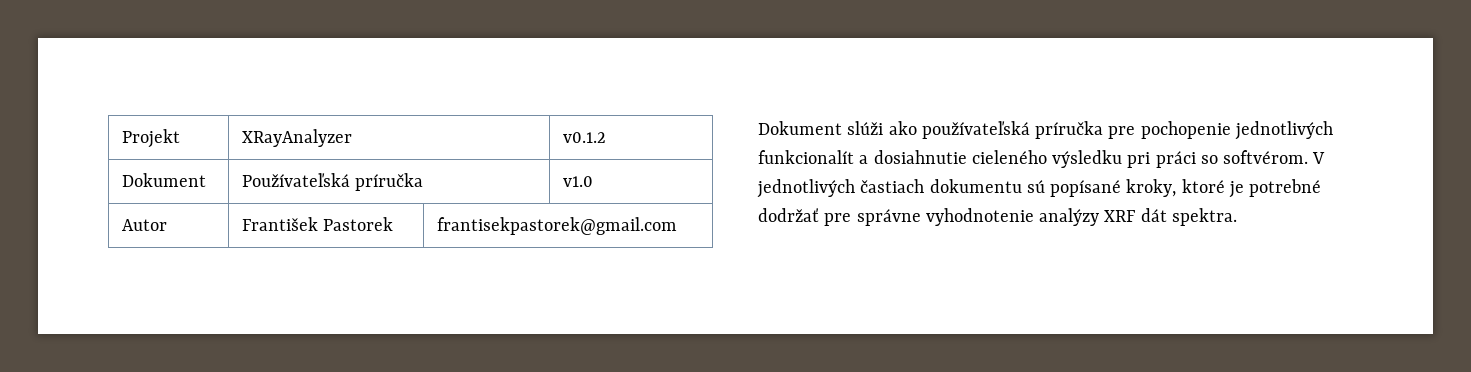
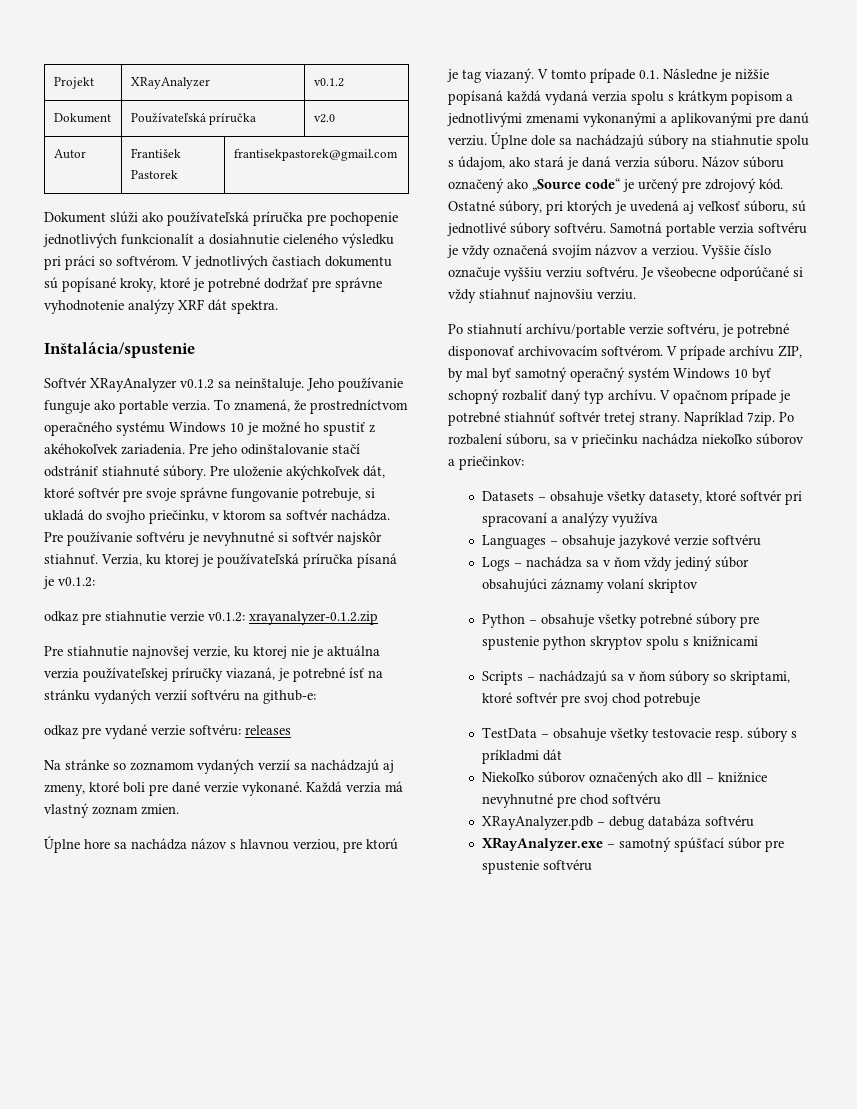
[562,176,593,187] v1.0 -> [313,114,335,123] v2.0
(1237, 217) none -> [44,342,195,358] [44,377,403,392] [44,399,408,414] [44,421,375,436] [44,443,360,457] [44,465,385,480] [44,487,375,502] [44,509,390,524] [44,531,382,546] [44,553,397,568] [43,576,95,589] [44,611,378,625] [44,645,380,659] [44,667,383,682] [44,689,316,704] [44,724,291,739] [44,759,394,774] [44,781,403,796] [44,803,179,818] [44,836,398,853] [447,68,769,83] [448,90,793,105] [447,112,809,127] [448,132,809,149] [448,156,784,170] [448,178,783,193] [448,200,806,215] [447,222,807,237] [447,244,771,259] [448,266,803,281] [448,289,636,303] [448,323,789,338] [448,345,802,360] [448,367,771,382] [448,389,790,404] [448,411,794,426] [448,433,804,448] [448,456,524,470] [481,490,802,505] [481,512,658,527] [481,534,761,549] [481,556,749,571] [481,578,698,593] [481,613,759,628] [481,636,758,650] [481,670,790,685] [481,692,700,707] [481,727,797,742] [481,749,562,764] [481,771,767,786] [481,793,661,808] [481,815,754,830] [481,837,784,852] [481,859,592,874] // Inštalácia/spustenie // Softvér XRayAnalyzer v0.1.2 sa neinštaluje. Jeho používanie funguje ako portable verzia. To znamená, že prostredníctvom operačného systému Windows 10 je možné ho spustiť z akéhokoľvek zariadenia. Pre jeho odinštalovanie stačí odstrániť stiahnuté súbory. Pre uloženie akýchkoľvek dát, ktoré softvér pre svoje správne fungovanie potrebuje, si ukladá do svojho priečinku, v ktorom sa softvér nachádza. Pre používanie softvéru je nevyhnutné si softvér najskôr stiahnuť. Verzia, ku ktorej je používateľská príručka písaná je v0.1.2: // odkaz pre stiahnutie verzie v0.1.2: xrayanalyzer-0.1.2.zip // Pre stiahnutie najnovšej verzie, ku ktorej nie je aktuálna verzia používateľskej príručky viazaná, je potrebné ísť na stránku vydaných verzií softvéru na github-e: // odkaz pre vydané verzie softvéru: releases // Na stránke so zoznamom vydaných verzií sa nachádzajú aj zmeny, ktoré boli pre dané verzie vykonané. Každá verzia má vlastný zoznam zmien. // Úplne hore sa nachádza názov s hlavnou verziou, pre ktorú je tag viazaný. V tomto prípade 0.1. Následne je nižšie popísaná každá vydaná verzia spolu s krátkym popisom a jednotlivými zmenami vykonanými a aplikovanými pre danú verziu. Úplne dole sa nachádzajú súbory na stiahnutie spolu s údajom, ako stará je daná verzia súboru. Názov súboru označený ako „Source code“ je určený pre zdrojový kód. Ostatné súbory, pri ktorých je uvedená aj veľkosť súboru, sú jednotlivé súbory softvéru. Samotná portable verzia softvéru je vždy označená svojím názvov a verziou. Vyššie číslo označuje vyššiu verziu softvéru. Je všeobecne odporúčané si vždy stiahnuť najnovšiu verziu. // Po stiahnutí archívu/portable verzie softvéru, je potrebné disponovať archivovacím softvérom. V prípade archívu ZIP, by mal byť samotný operačný systém Windows 10 byť schopný rozbaliť daný typ archívu. V opačnom prípade je potrebné stiahnúť softvér tretej strany. Napríklad 7zip. Po rozbalení súboru, sa v priečinku nachádza niekoľko súborov a priečinkov: // Datasets – obsahuje všetky datasety, ktoré softvér pri spracovaní a analýzy využíva // Languages – obsahuje jazykové verzie softvéru // Logs – nachádza sa v ňom vždy jediný súbor obsahujúci záznamy volaní skriptov // Python – obsahuje všetky potrebné súbory pre spustenie python skryptov spolu s knižnicami // Scripts – nachádzajú sa v ňom súbory so skriptami, ktoré softvér pre svoj chod potrebuje // TestData – obsahuje všetky testovacie resp. súbory s príkladmi dát // Niekoľko súborov označených ako dll – knižnice nevyhnutné pre chod softvéru // XRayAnalyzer.pdb – debug databáza softvéru // XRayAnalyzer.exe – samotný spúšťací súbor pre spustenie softvéru

